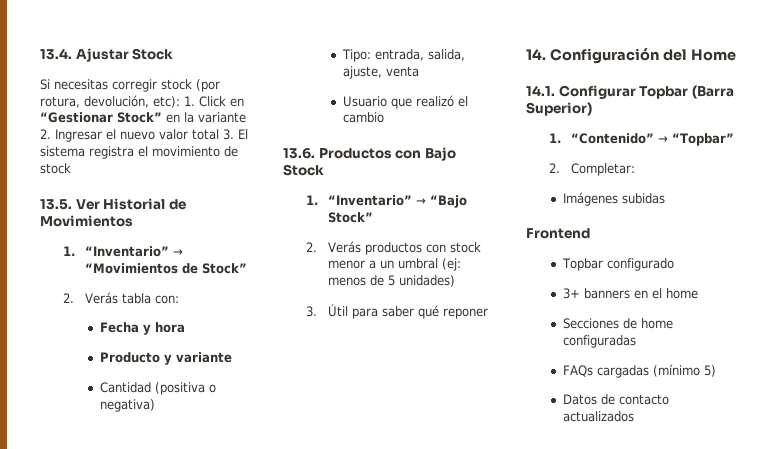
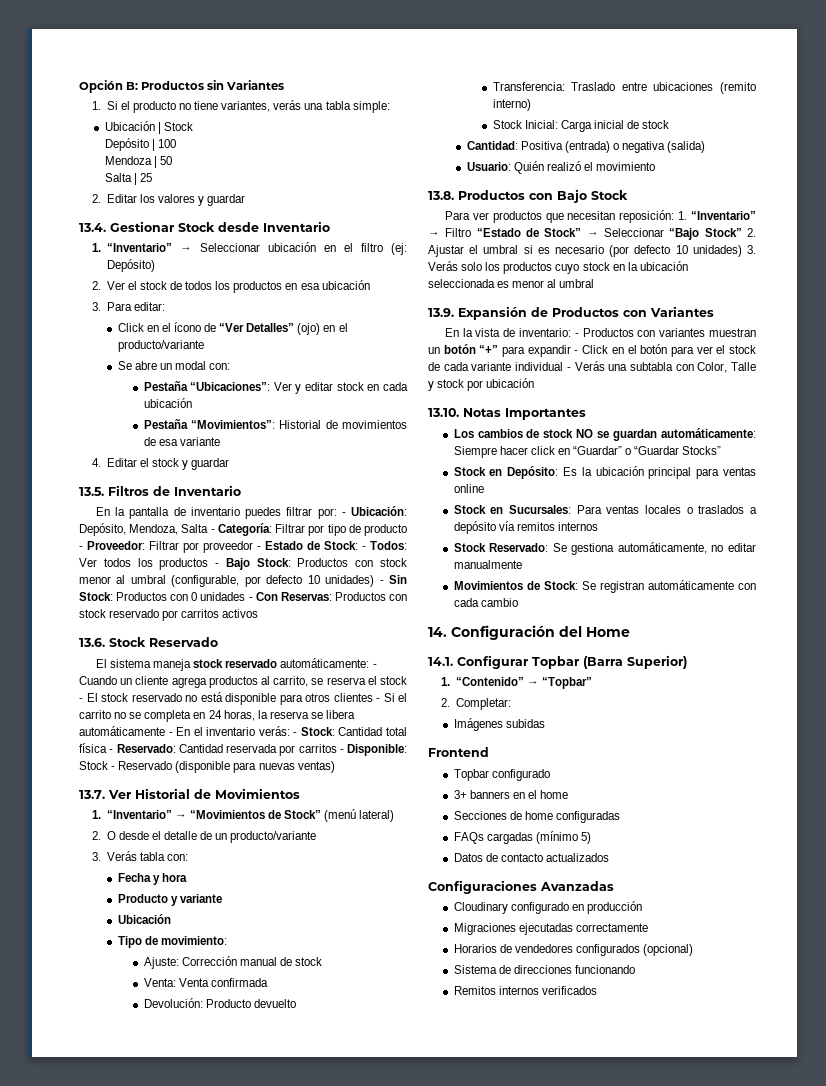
[40,48,174,62] [40,79,220,92] [40,95,244,108] [40,112,246,123] [40,129,248,142] [40,146,238,159] [40,163,71,174] [40,199,72,210] 13.4. Ajustar Stock // Si necesitas corregir stock (por rotura, devolución, etc): 1. Click en “Gestionar Stock” en la variante 2. Ingresar el nuevo valor total 3. El sistema registra el movimiento de stock // 13.5. -> [79,80,285,93] [91,100,390,113] [104,121,193,134] [104,138,177,151] [104,156,173,168] [104,173,153,185] [91,194,246,206] [79,221,330,232] [91,242,407,255] [106,259,155,272] [91,280,370,293] [91,302,165,311] [117,322,348,335] [117,340,204,352] [117,361,231,370] [143,381,408,394] [143,398,192,408] [143,419,407,429] [143,437,220,446] [91,458,230,470] [79,485,241,496] [95,506,408,519] [79,523,408,536] [79,541,407,553] [79,558,407,570] [79,575,408,587] [79,592,407,601] [79,609,259,621] [79,637,218,647] [95,658,377,671] [79,676,407,688] [79,692,407,705] [79,710,356,722] [79,726,407,736] [79,743,407,756] [79,761,335,773] [79,790,105,799] Opción B: Productos sin Variantes // 1. Si el producto no tiene variantes, verás una tabla simple: // Ubicación | Stock // Depósito | 100 // Mendoza | 50 // Salta | 25 // 2. Editar los valores y guardar // 13.4. Gestionar Stock desde Inventario // 1. “Inventario” → Seleccionar ubicación en el filtro (ej: Depósito) // 2. Ver el stock de todos los productos en esa ubicación // 3. Para editar: // Click en el ícono de “Ver Detalles” (ojo) en el producto/variante // Se abre un modal con: // Pestaña “Ubicaciones”: Ver y editar stock en cada ubicación // Pestaña “Movimientos”: Historial de movimientos de esa variante // 4. Editar el stock y guardar // 13.5. Filtros de Inventario // En la pantalla de inventario puedes filtrar por: - Ubicación: Depósito, Mendoza, Salta - Categoría: Filtrar por tipo de producto - Proveedor: Filtrar por proveedor - Estado de Stock: - Todos: Ver todos los productos - Bajo Stock: Productos con stock menor al umbral (configurable, por defecto 10 unidades) - Sin Stock: Productos con 0 unidades - Con Reservas: Productos con stock reservado por carritos activos // 13.6. Stock Reservado // El sistema maneja stock reservado automáticamente: - Cuando un cliente agrega productos al carrito, se reserva el stock - El stock reservado no está disponible para otros clientes - Si el carrito no se completa en 24 horas, la reserva se libera automáticamente - En el inventario verás: - Stock: Cantidad total física - Reservado: Cantidad reservada por carritos - Disponible: Stock - Reservado (disponible para nuevas ventas) // 13.7.
[62,293,74,303] // 2. -> [324,809,395,822] [91,831,317,843] [91,852,101,861] (menú lateral) // 2. O desde el detalle de un producto/variante // 3.
[99,382,216,395] [99,399,155,412] [341,49,465,62] [342,66,419,79] [342,95,468,109] [342,112,384,123] [283,147,456,161] [283,164,324,176] [305,195,468,208] [328,212,374,223] [305,241,482,255] [328,258,462,271] [328,275,456,287] [305,304,489,319] Cantidad (positiva o negativa) // Tipo: entrada, salida, ajuste, venta // Usuario que realizó el cambio // 13.6. Productos con Bajo Stock // 1. “Inventario” → “Bajo Stock” // 2. Verás productos con stock menor a un umbral (ej: menos de 5 unidades) // 3. Útil para saber qué reponer -> [117,914,171,924] [117,936,227,948] [143,956,322,969] [143,978,268,987] [143,998,296,1008] [492,82,756,94] [492,99,531,111] [492,120,670,132] [466,141,706,153] [466,161,656,174] [428,189,628,203] [444,210,756,223] [428,228,756,240] [428,245,756,257] [428,261,688,274] [428,279,595,288] [428,306,714,320] [444,328,756,337] [428,344,756,357] [428,361,756,373] [428,378,535,391] [428,408,586,420] [453,428,756,441] [453,446,722,458] [453,466,756,479] [453,484,484,493] [453,505,757,514] [453,521,598,534] [453,542,756,555] [453,560,522,569] [453,580,756,593] [453,598,518,607] Ubicación // Tipo de movimiento: // Ajuste: Corrección manual de stock // Venta: Venta confirmada // Devolución: Producto devuelto // Transferencia: Traslado entre ubicaciones (remito interno) // Stock Inicial: Carga inicial de stock // Cantidad: Positiva (entrada) o negativa (salida) // Usuario: Quién realizó el movimiento // 13.8. Productos con Bajo Stock // Para ver productos que necesitan reposición: 1. “Inventario” → Filtro “Estado de Stock” → Seleccionar “Bajo Stock” 2. Ajustar el umbral si es necesario (por defecto 10 unidades) 3. Verás solo los productos cuyo stock en la ubicación seleccionada es menor al umbral // 13.9. Expansión de Productos con Variantes // En la vista de inventario: - Productos con variantes muestran un botón “+” para expandir - Click en el botón para ver el stock de cada variante individual - Verás una subtabla con Color, Talle y stock por ubicación // 13.10. Notas Importantes // Los cambios de stock NO se guardan automáticamente: Siempre hacer click en “Guardar” o “Guardar Stocks” // Stock en Depósito: Es la ubicación principal para ventas online // Stock en Sucursales: Para ventas locales o traslados a depósito vía remitos internos // Stock Reservado: Se gestiona automáticamente, no editar manualmente // Movimientos de Stock: Se registran automáticamente con cada cambio
(634, 416) none -> [428,880,614,894] [453,901,642,914] [453,923,648,935] [453,944,694,956] [453,965,635,974] [453,986,597,995] // Configuraciones Avanzadas // Cloudinary configurado en producción // Migraciones ejecutadas correctamente // Horarios de vendedores configurados (opcional) // Sistema de direcciones funcionando // Remitos internos verificados

